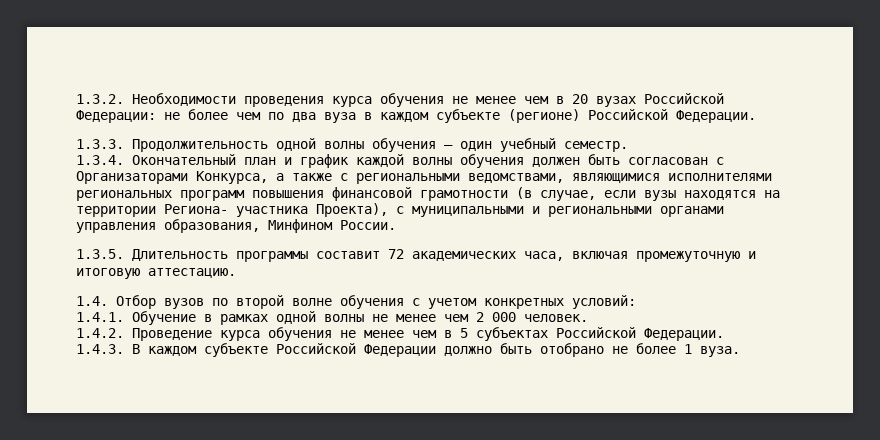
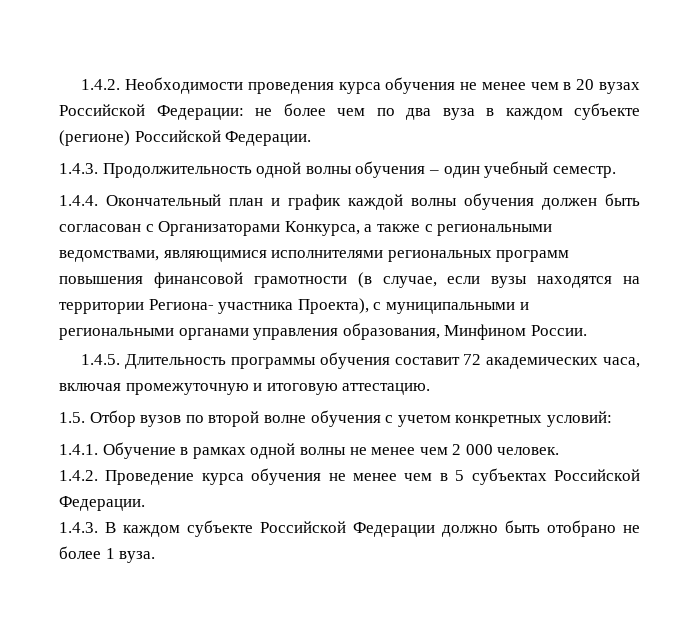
[76,94,124,104] 1.3.2. -> [81,79,121,90] 1.4.2.
[76,139,124,149] 1.3.3. -> [59,163,98,174] 1.4.3.
[76,155,124,165] 1.3.4. -> [59,195,98,206] 1.4.4.
[76,249,124,259] 1.3.5. -> [81,354,121,365] 1.4.5.
(308, 256) none -> [319,352,390,369] обучения
[76,296,108,306] 1.4. -> [59,412,85,423] 1.5.

